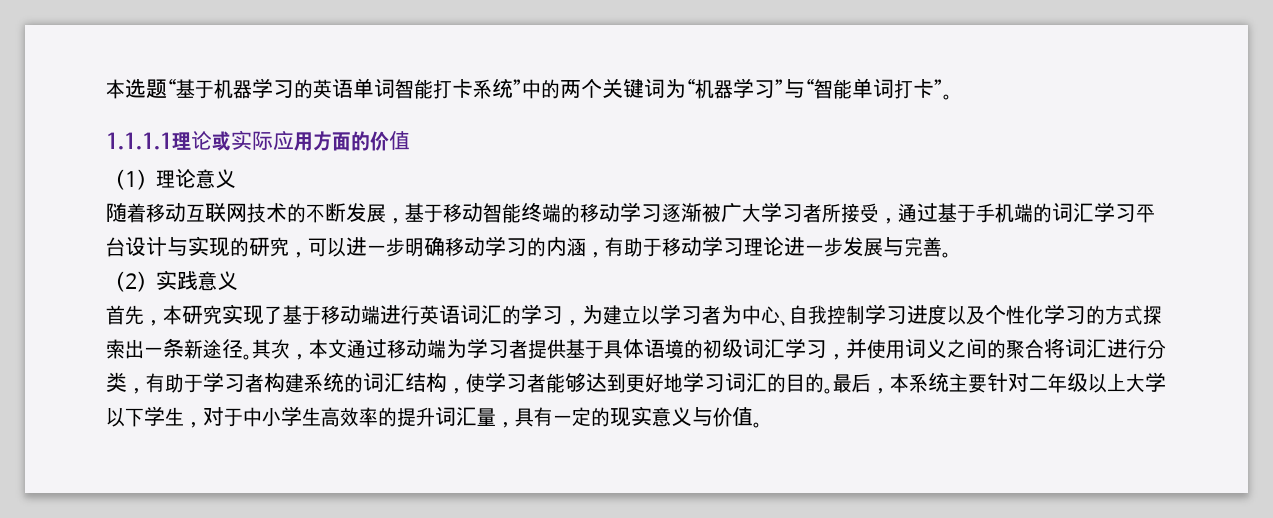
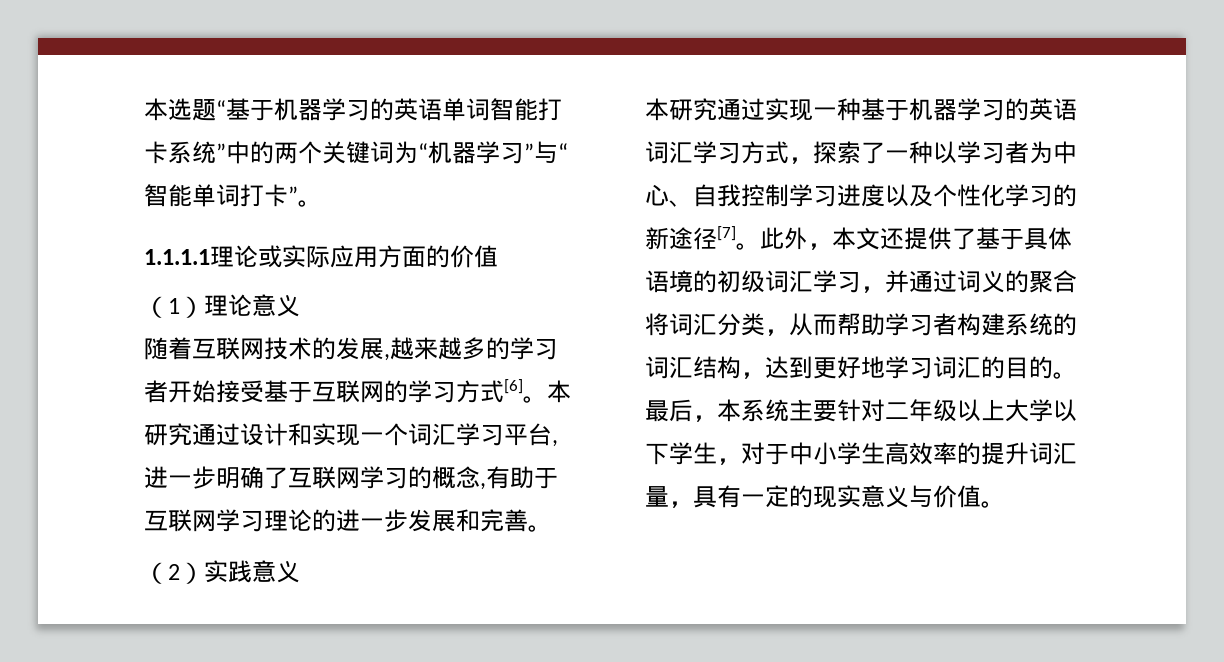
[146,203,186,223] 移动 -> (192, 348) none
[306,202,1155,224] [106,236,702,258] 不断发展，基于移动智能终端的移动学习逐渐被广大学习者所接受，通过基于手机端的词汇学习平台设计与实现的研究，可以进一步明确移动学习的内涵，有助于移动 -> [336,337,558,361] [144,379,523,403] [523,380,571,403] [144,423,558,447] [144,466,558,490] [144,509,216,532] 发展,越来越多的学习者开始接受基于互联网的学习方式[6]。本研究通过设计和实现一个词汇学习平台,进一步明确了互联网学习的概念,有助于互联网
(784, 246) none -> [312,509,336,532] 的
[883,237,904,256] 与 -> [456,509,480,532] 和
[106,304,641,326] 首先，本研究实现了基于移动端进行英语词汇的学习，为建立 -> [645,98,1077,121] [645,141,933,164] 本研究通过实现一种基于机器学习的英语词汇学习方式，探索了一种
[1105,305,1162,325] [106,338,566,360] 方式探索出一条新途径。其次，本文通过移动端为学习者提供 -> [645,226,736,250] [736,227,976,250] 新途径[7]。此外，本文还提供了
[867,338,1166,359] [106,372,203,394] 使用词义之间的聚合将词汇进行分类，有助于 -> [909,270,1077,293] [645,313,885,336] 通过词义的聚合将词汇分类，从而帮助
[466,372,586,393] 使学习者能够 -> (765, 375) none

